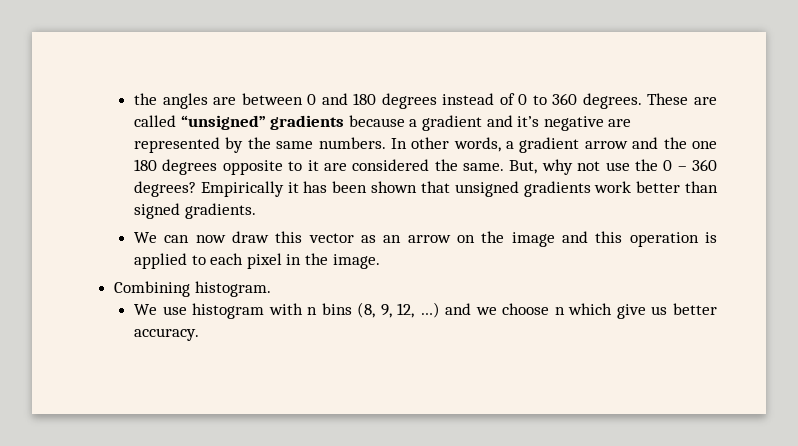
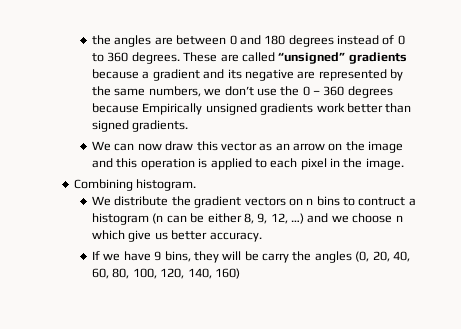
[517,116,540,127] it’s -> [227,69,242,79] its
[318,137,717,153] [134,159,601,175] numbers. In other words, a gradient arrow and the one 180 degrees opposite to it are considered the same. But, why not -> [148,86,254,97] numbers, we don’t
[134,181,450,197] degrees? Empirically it has been shown that -> [347,86,393,98] [92,103,203,115] degrees because Empirically
[162,302,376,319] use histogram with n bins (8, -> [114,196,416,208] [92,213,254,225] distribute the gradient vectors on n bins to contruct a histogram (n can be either 8,
(200, 334) none -> [92,251,410,263] [92,268,240,279] // If we have 9 bins, they will be carry the angles (0, 20, 40, 60, 80, 100, 120, 140, 160)

